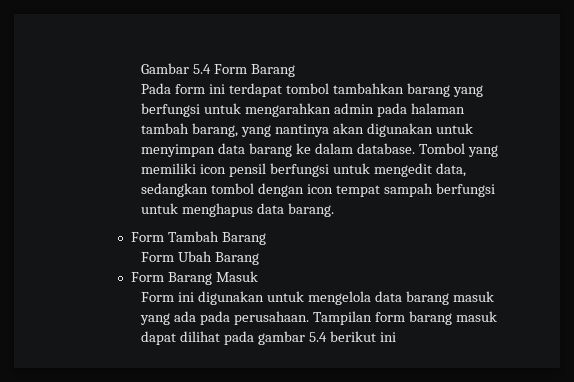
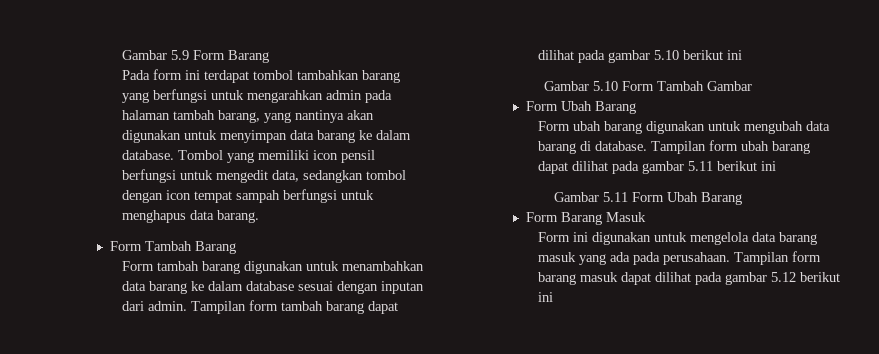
[141,63,212,74] Gambar 5.4 -> [121,50,189,60] Gambar 5.9
(175, 257) none -> [156,261,424,274] [121,281,424,294] [121,300,398,314] [537,50,742,63] [543,81,752,91] [526,101,637,114] [537,121,830,134] [537,140,810,154] [537,161,776,174] [553,192,664,202] tambah barang digunakan untuk menambahkan data barang ke dalam database sesuai dengan inputan dari admin. Tampilan form tambah barang dapat dilihat pada gambar 5.10 berikut ini // Gambar 5.10 Form Tambah Gambar // Form Ubah Barang // Form ubah barang digunakan untuk mengubah data barang di database. Tampilan form ubah barang dapat dilihat pada gambar 5.11 berikut ini // Gambar 5.11 Form
[308,332,327,342] 5.4 -> [770,272,796,282] 5.12

